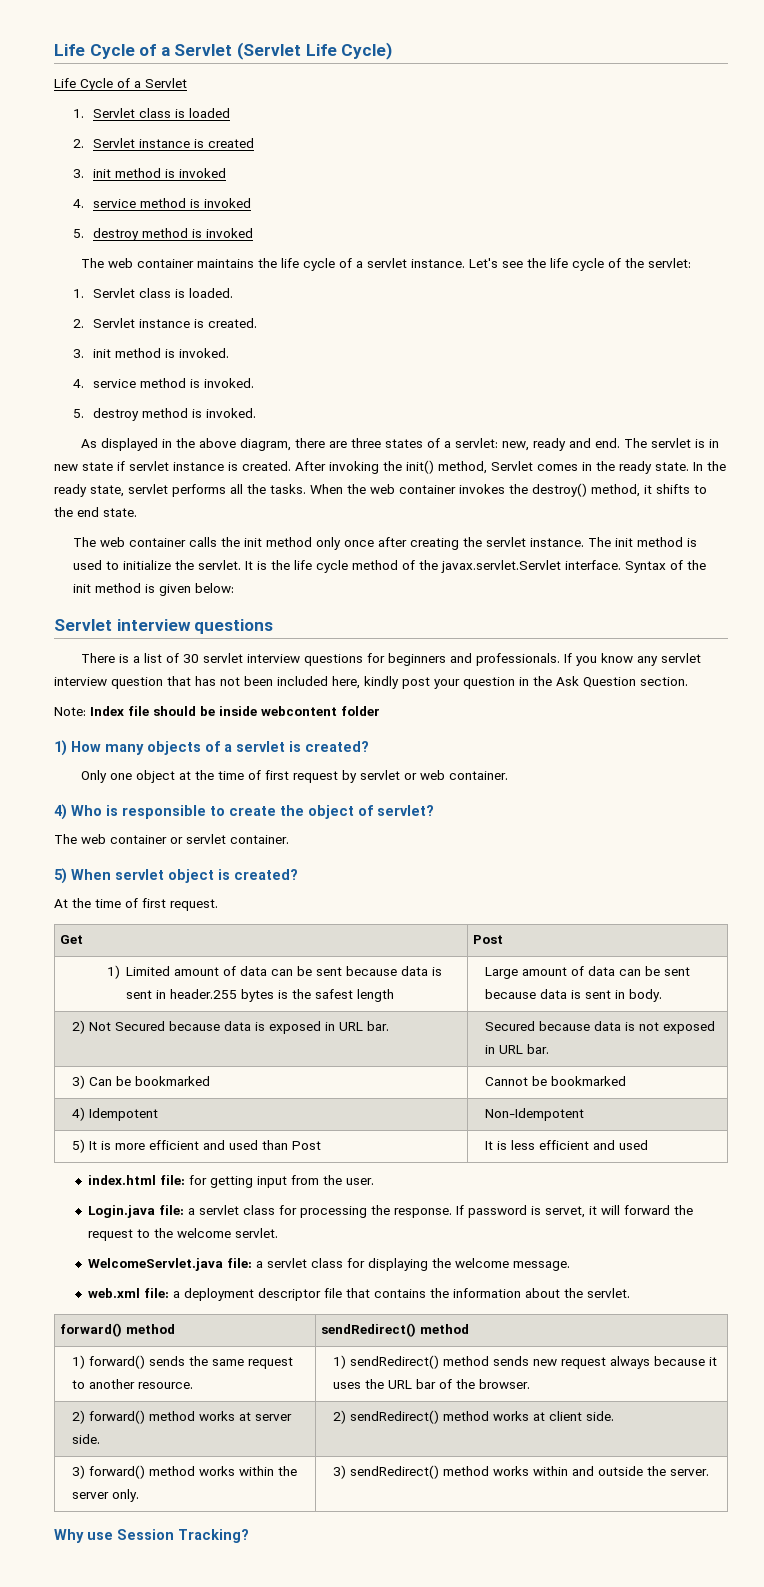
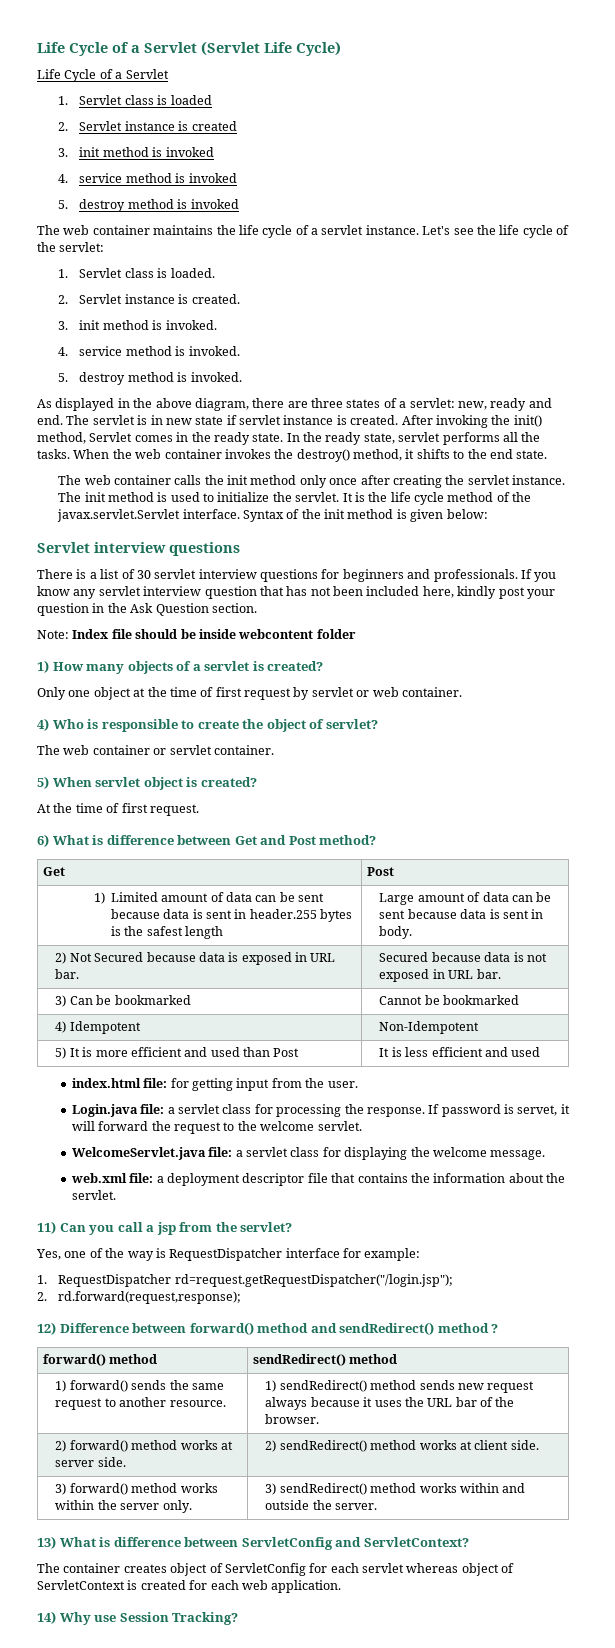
(218, 905) none -> [37,834,377,847] // 6) What is difference between Get and Post method?
(631, 1293) none -> [37,1221,293,1235] [36,1248,421,1261] [37,1274,453,1287] [37,1291,242,1304] [37,1322,499,1335] // 11) Can you call a jsp from the servlet? // Yes, one of the way is RequestDispatcher interface for example: // 1. RequestDispatcher rd=request.getRequestDispatcher("/login.jsp"); // 2. rd.forward(request,response); // 12) Difference between forward() method and sendRedirect() method ?
(709, 1472) none -> [37,1536,469,1550] [37,1563,515,1576] [37,1580,342,1593] [37,1611,56,1624] 13) What is difference between ServletConfig and ServletContext? // The container creates object of ServletConfig for each servlet whereas object of ServletContext is created for each web application. // 14)

